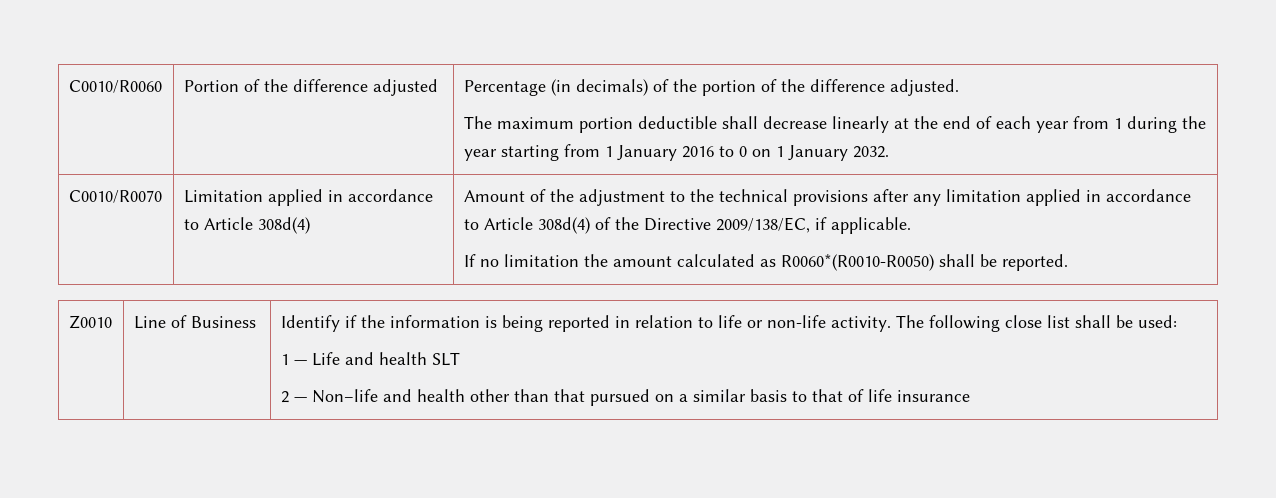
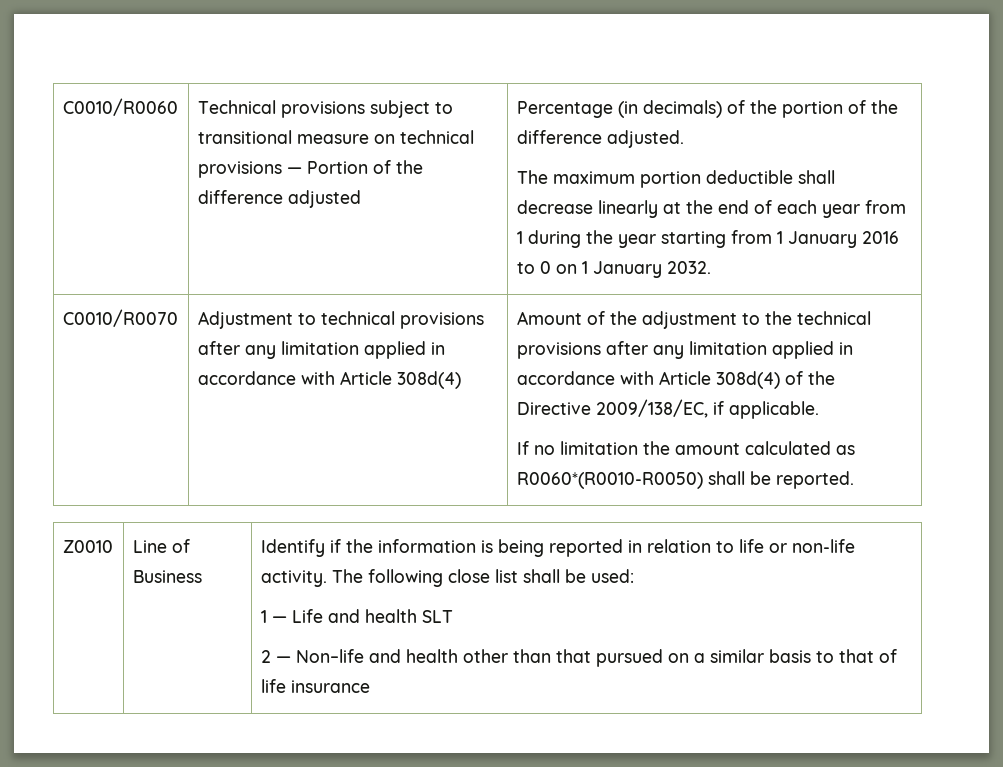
(162, 86) none -> [197,100,453,118] [197,130,474,144] [197,161,302,178] Technical provisions subject to transitional measure on technical provisions —
[183,189,433,206] [183,219,199,230] Limitation applied in accordance to -> [197,311,484,329] [197,341,445,359] [197,371,335,385] Adjustment to technical provisions after any limitation applied in accordance with
[463,219,479,230] to -> [619,371,654,385] with

